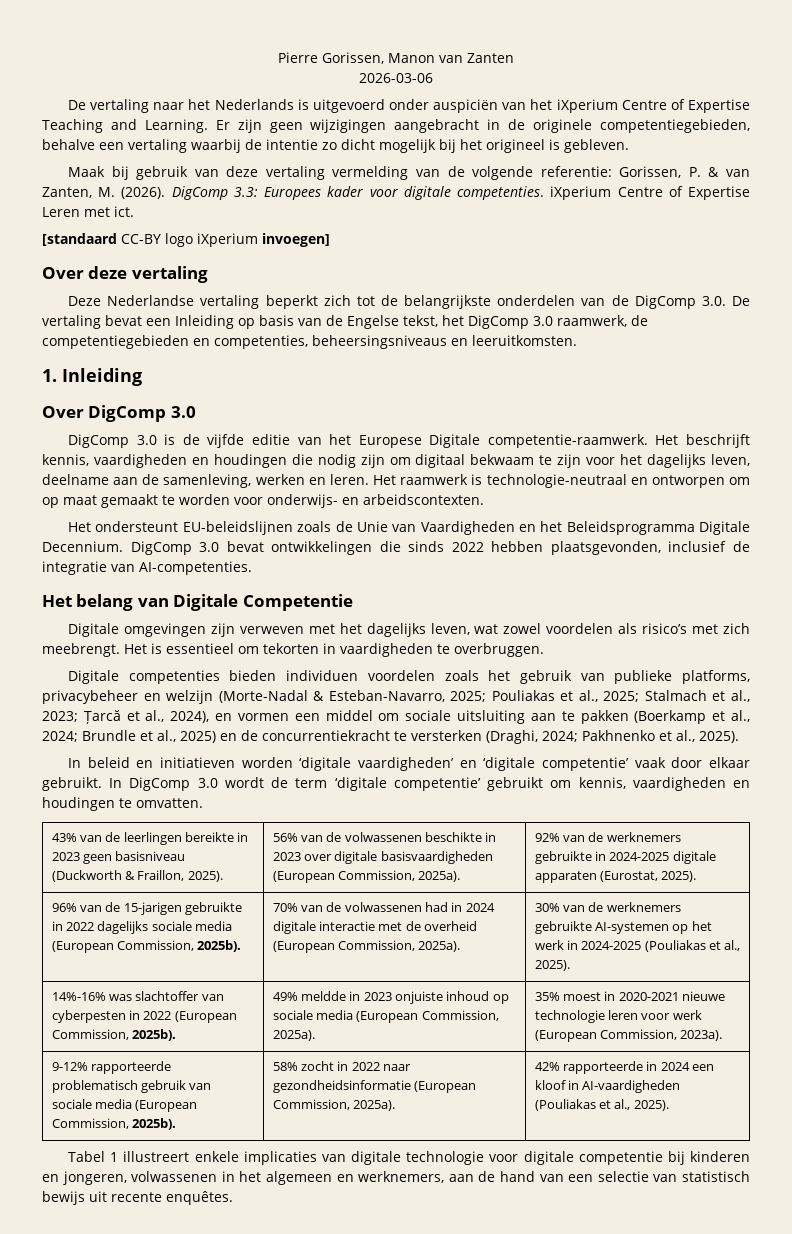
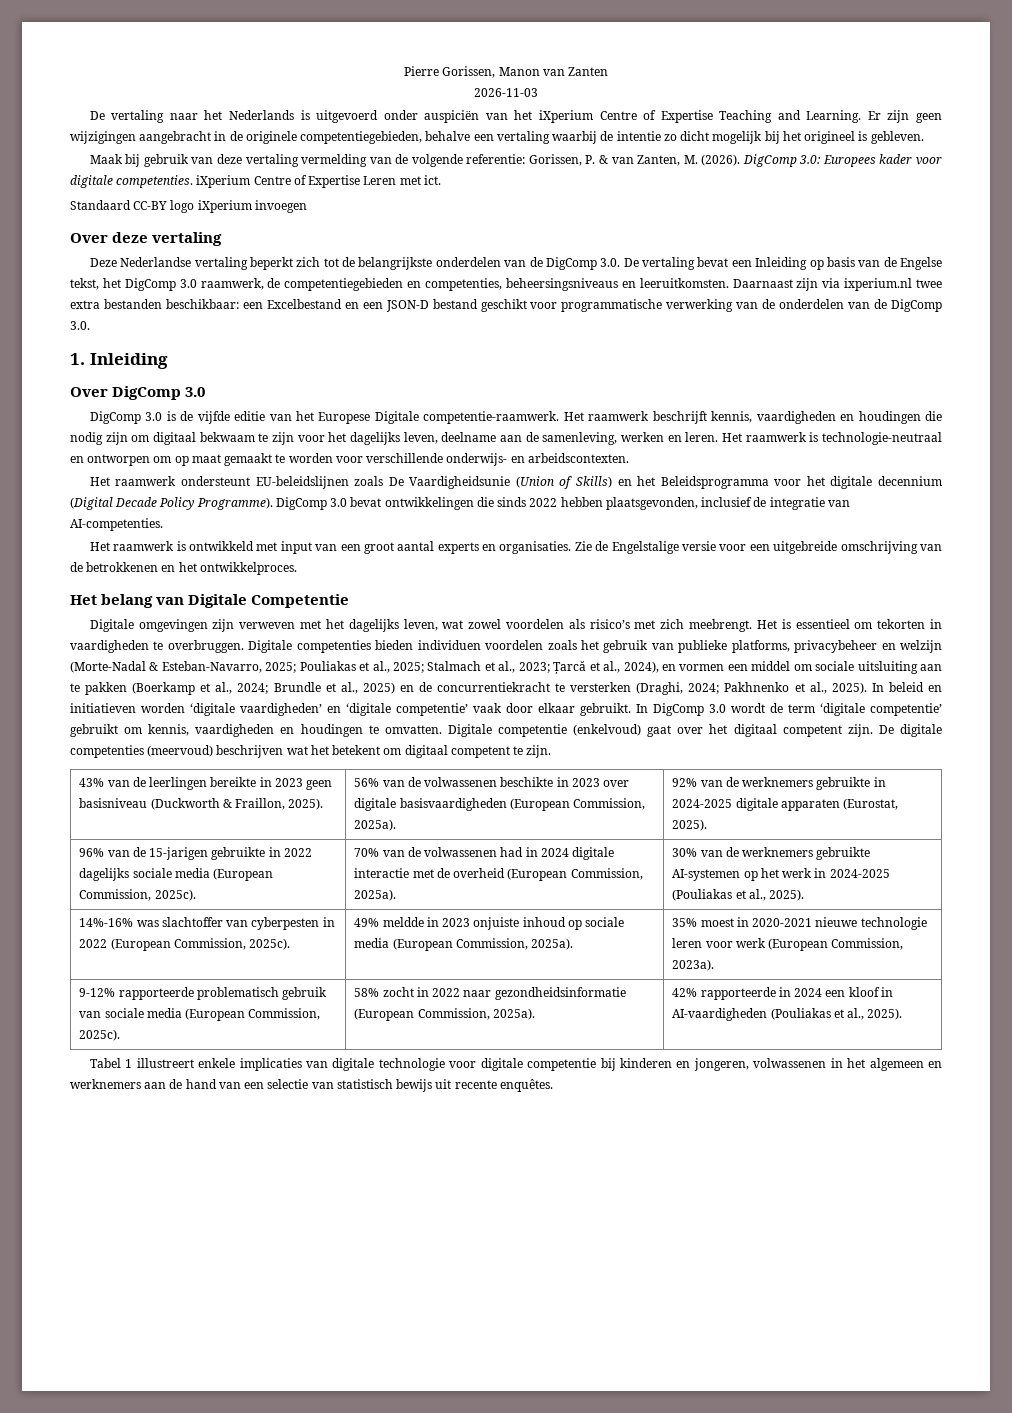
[359,73,433,83] 2026-03-06 -> [474,88,538,97] 2026-11-03
[233,187,258,197] 3.3: -> [799,155,821,164] 3.0:
[42,233,117,246] [standaard -> [70,200,131,210] Standaard
[262,233,330,247] invoegen] -> [254,200,307,213] invoegen
(577, 340) none -> [732,278,942,291] [70,299,943,312] [70,321,90,330] Daarnaast zijn via ixperium.nl twee extra bestanden beschikbaar: een Excelbestand en een JSON-D bestand geschikt voor programmatische verwerking van de onderdelen van de DigComp 3.0.
(679, 440) none -> [588,411,650,421] raamwerk
(263, 501) none -> [366,453,444,463] verschillende
(92, 527) none -> [115,476,177,486] raamwerk
[335,521,750,535] [42,541,123,552] de Unie van Vaardigheden en het Beleidsprogramma Digitale Decennium. -> [388,476,942,489] [70,497,273,510] De Vaardigheidsunie (Union of Skills) en het Beleidsprogramma voor het digitale decennium (Digital Decade Policy Programme).
(252, 568) none -> [89,541,943,554] [70,562,297,575] // Het raamwerk is ontwikkeld met input van een groot aantal experts en organisaties. Zie de Engelstalige versie voor een uitgebreide omschrijving van de betrokkenen en het ontwikkelproces.
(544, 650) // -> (244, 646) none
(739, 737) // -> (867, 688) none
(203, 803) none -> [447,724,942,737] [70,745,552,758] Digitale competentie (enkelvoud) gaat over het digitaal competent zijn. De digitale competenties (meervoud) beschrijven wat het betekent om digitaal competent te zijn.
[197,940,242,952] 2025b). -> [154,889,196,901] 2025c).
[131,1029,176,1041] 2025b). -> [249,938,291,950] 2025c).
[131,1118,176,1130] 2025b). -> [79,1029,121,1041] 2025c).
[358,1171,445,1183] werknemers, -> [70,1079,141,1089] werknemers

